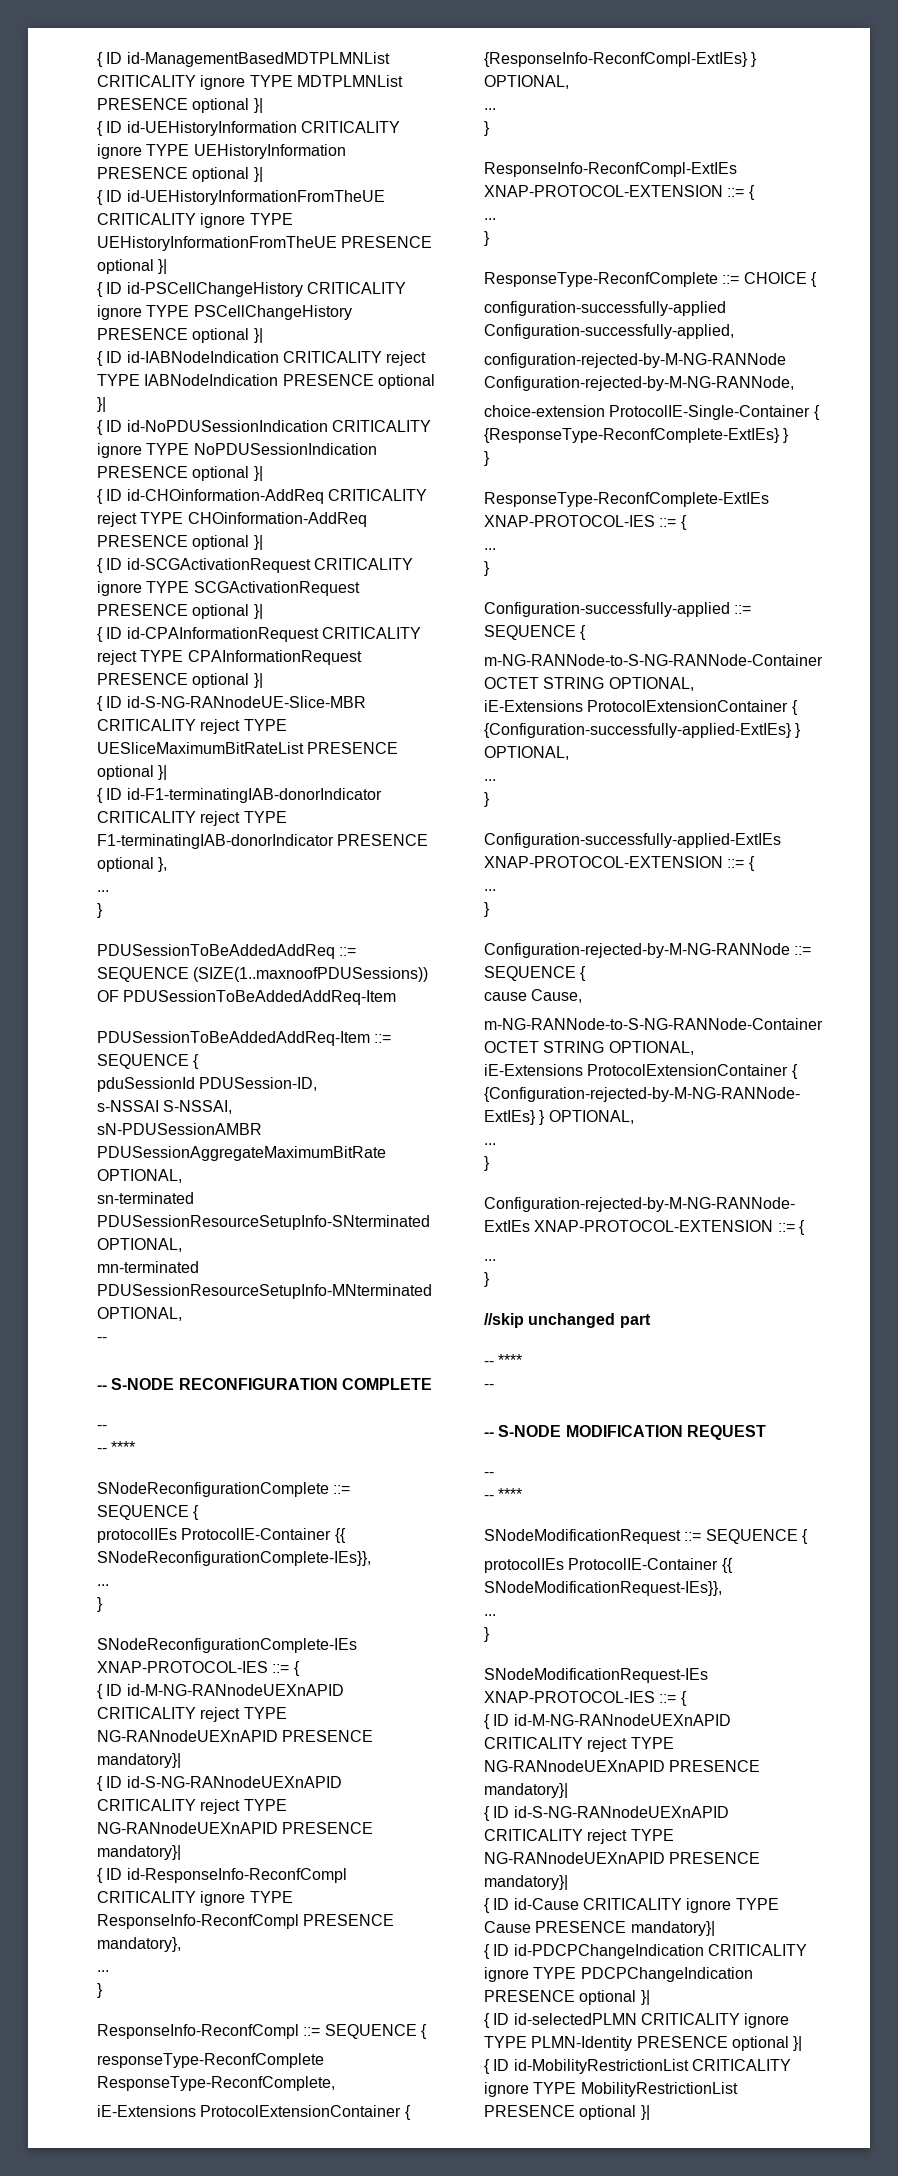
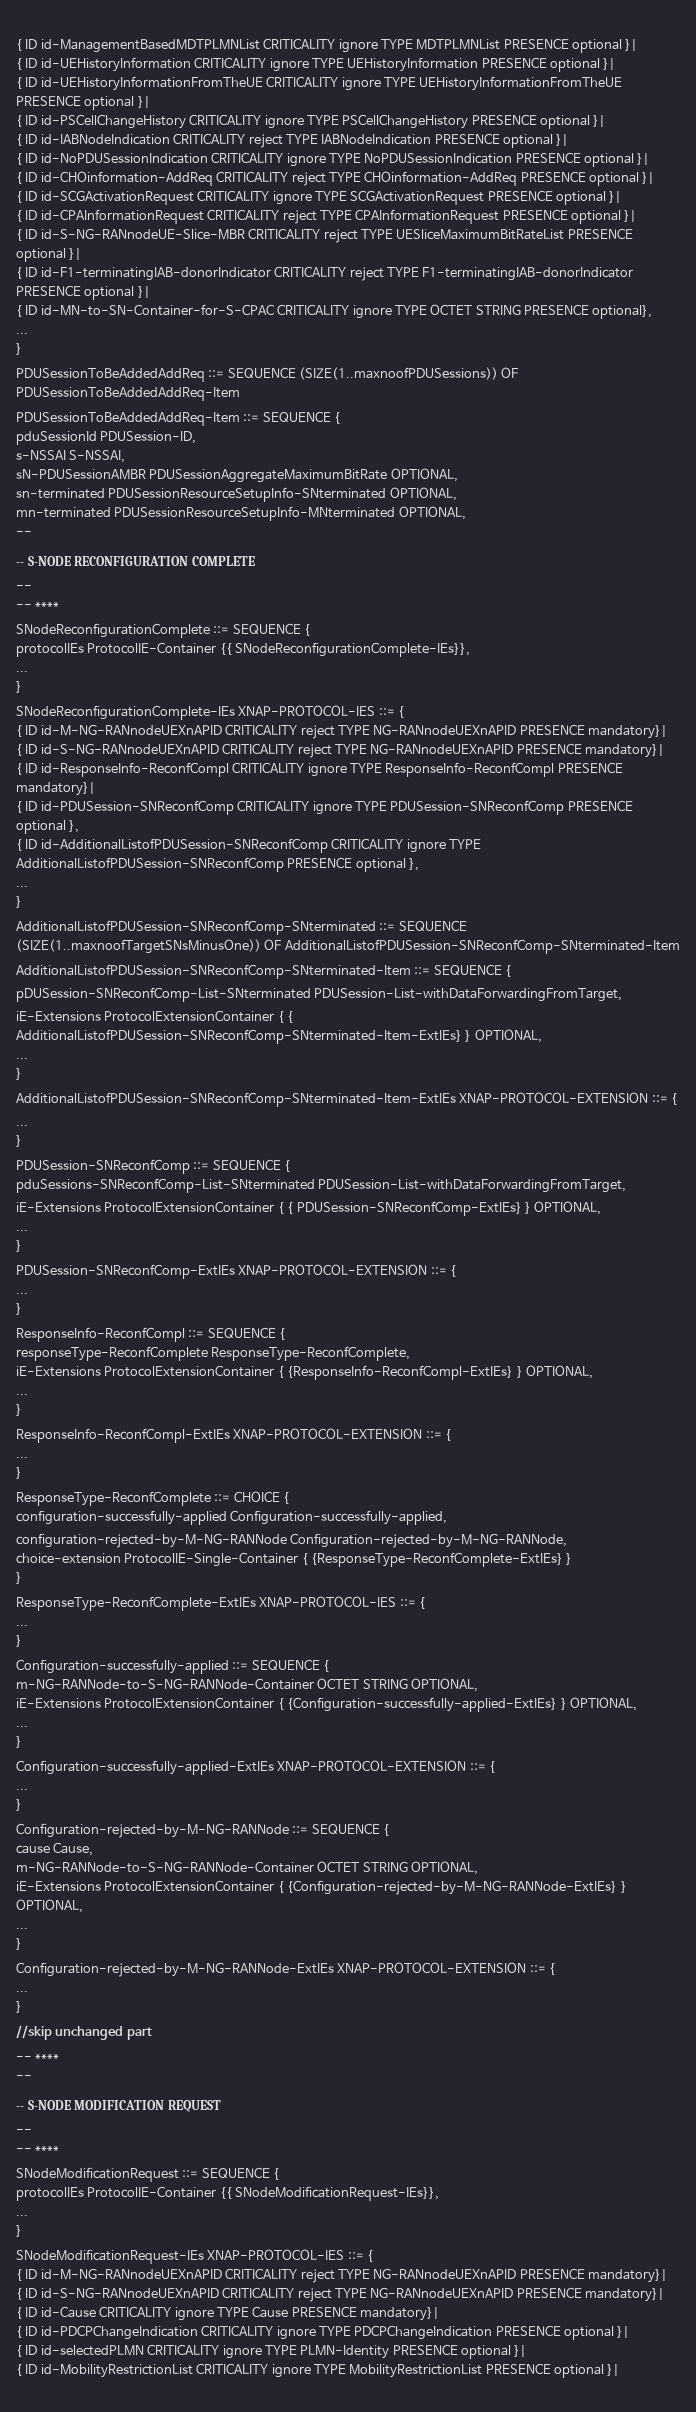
[158,857,168,872] }, -> [137,286,150,298] [16,304,653,319] }| // { ID id-MN-to-SN-Container-for-S-CPAC CRITICALITY ignore TYPE OCTET STRING PRESENCE optional},
[97,1937,181,1952] mandatory}, -> [16,782,95,796] [16,800,633,815] [16,820,80,834] [16,838,481,853] [16,857,420,872] [16,886,28,887] [16,896,22,908] [16,920,467,935] [16,939,680,954] [16,964,512,979] [16,987,623,1002] [16,1010,294,1023] [16,1029,542,1044] [16,1058,28,1059] [16,1068,22,1080] [16,1092,678,1107] [16,1125,28,1126] [16,1135,22,1147] [16,1159,291,1174] [16,1178,627,1193] [16,1201,602,1216] [16,1230,28,1231] [16,1240,22,1252] [16,1264,457,1279] mandatory}| // { ID id-PDUSession-SNReconfComp CRITICALITY ignore TYPE PDUSession-SNReconfComp PRESENCE optional }, // { ID id-AdditionalListofPDUSession-SNReconfComp CRITICALITY ignore TYPE AdditionalListofPDUSession-SNReconfComp PRESENCE optional }, // ... // } // AdditionalListofPDUSession-SNReconfComp-SNterminated ::= SEQUENCE (SIZE(1..maxnoofTargetSNsMinusOne)) OF AdditionalListofPDUSession-SNReconfComp-SNterminated-Item // AdditionalListofPDUSession-SNReconfComp-SNterminated-Item ::= SEQUENCE { // pDUSession-SNReconfComp-List-SNterminated PDUSession-List-withDataForwardingFromTarget, // iE-Extensions ProtocolExtensionContainer { { AdditionalListofPDUSession-SNReconfComp-SNterminated-Item-ExtIEs} } OPTIONAL, // ... // } // AdditionalListofPDUSession-SNReconfComp-SNterminated-Item-ExtIEs XNAP-PROTOCOL-EXTENSION ::= { // ... // } // PDUSession-SNReconfComp ::= SEQUENCE { // pduSessions-SNReconfComp-List-SNterminated PDUSession-List-withDataForwardingFromTarget, // iE-Extensions ProtocolExtensionContainer { { PDUSession-SNReconfComp-ExtIEs} } OPTIONAL, // ... // } // PDUSession-SNReconfComp-ExtIEs XNAP-PROTOCOL-EXTENSION ::= {

